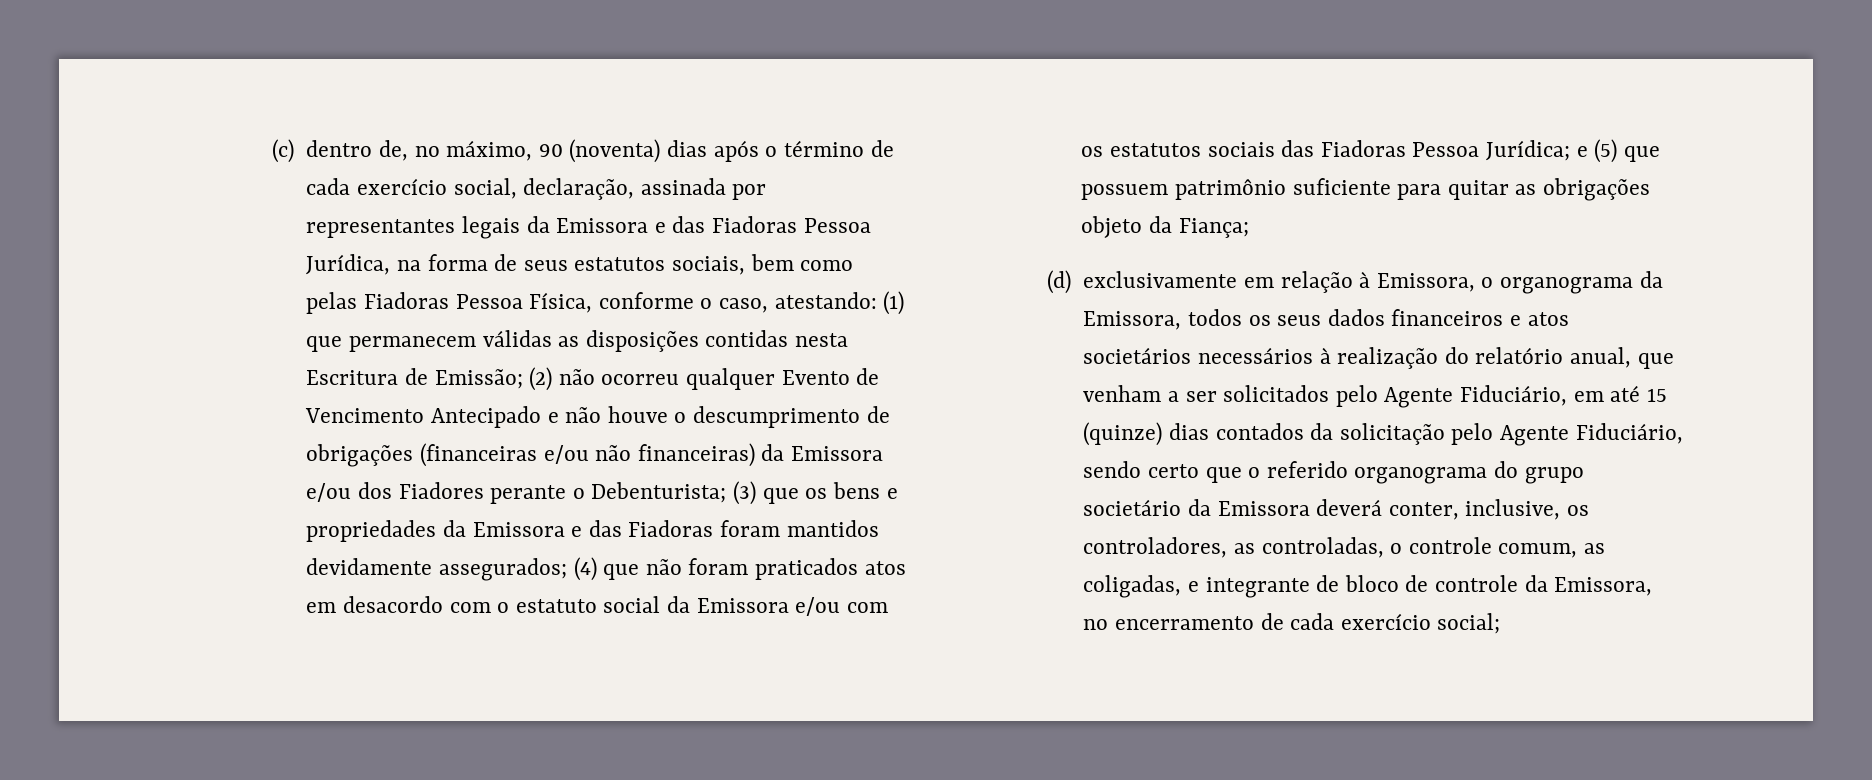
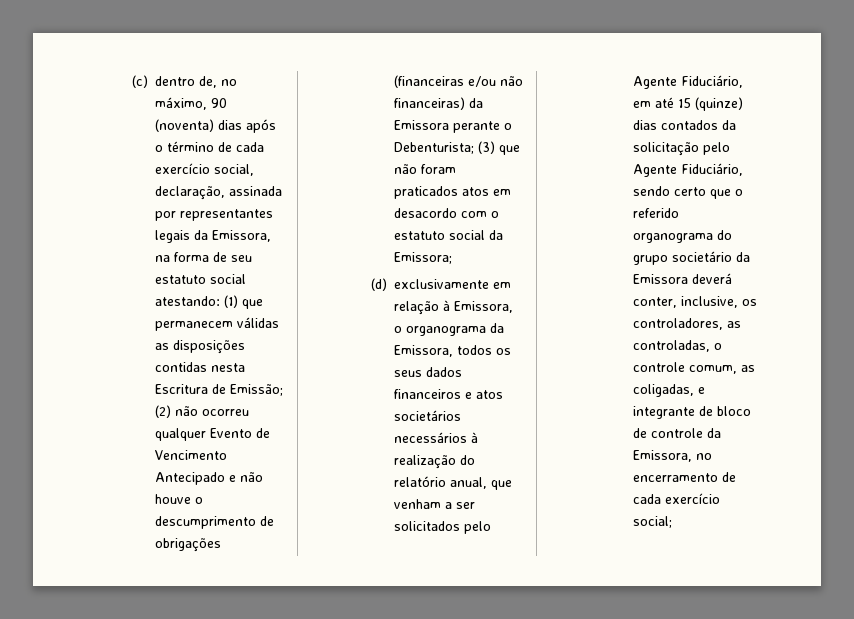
[556,216,871,233] [306,254,854,275] [306,292,769,314] Emissora e das Fiadoras Pessoa Jurídica, na forma de seus estatutos sociais, bem como pelas Fiadoras Pessoa Física, conforme o caso, -> [212,230,272,242] [155,252,253,262] [155,274,247,284] Emissora, na forma de seu estatuto social
[306,482,484,502] e/ou dos Fiadores -> (450, 125) none
[805,482,898,499] [306,520,879,542] [306,557,640,581] os bens e propriedades da Emissora e das Fiadoras foram mantidos devidamente assegurados; (4) que -> (521, 150) none
[696,597,888,616] [1081,139,1660,163] [1081,178,1651,201] [1081,216,1249,238] Emissora e/ou com os estatutos sociais das Fiadoras Pessoa Jurídica; e (5) que possuem patrimônio suficiente para quitar as obrigações objeto da Fiança; -> [394,252,453,264] Emissora;

